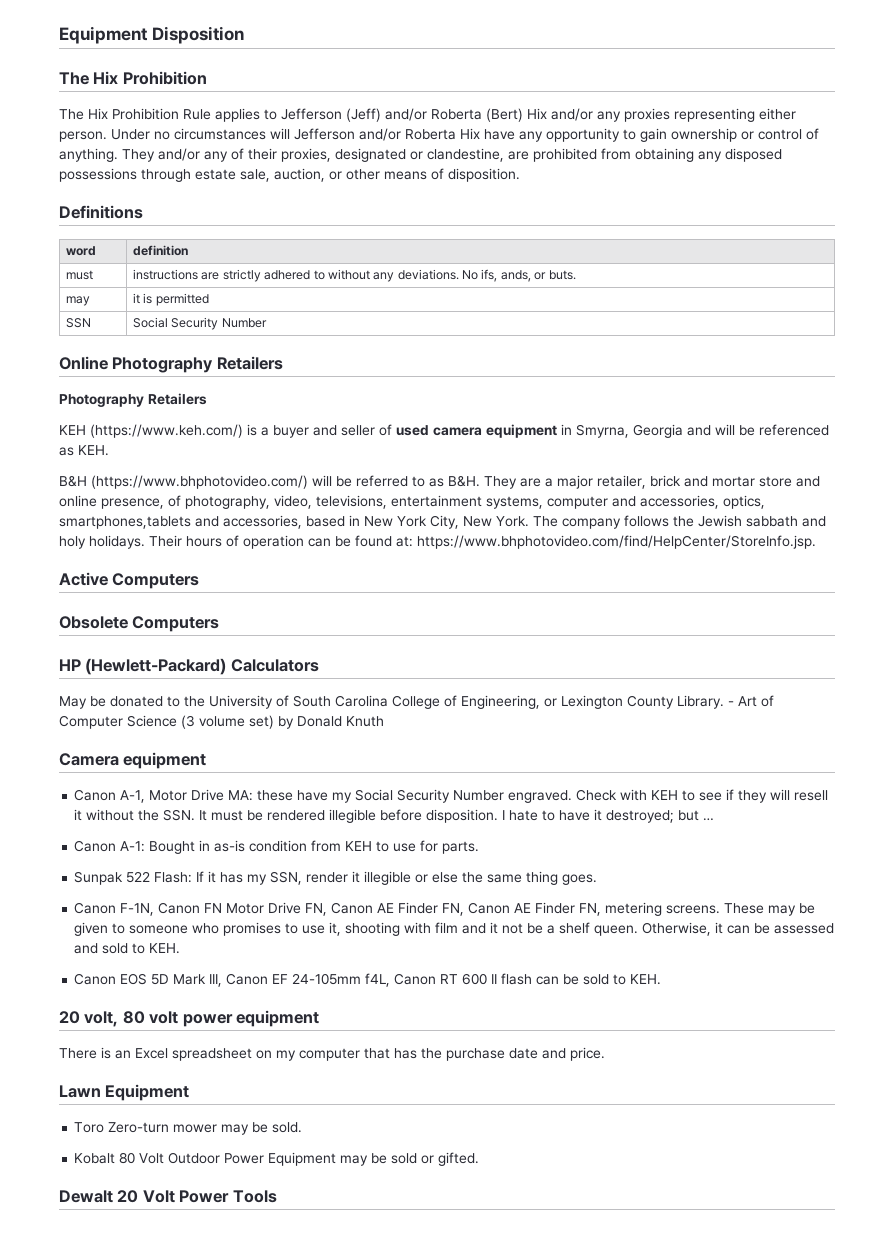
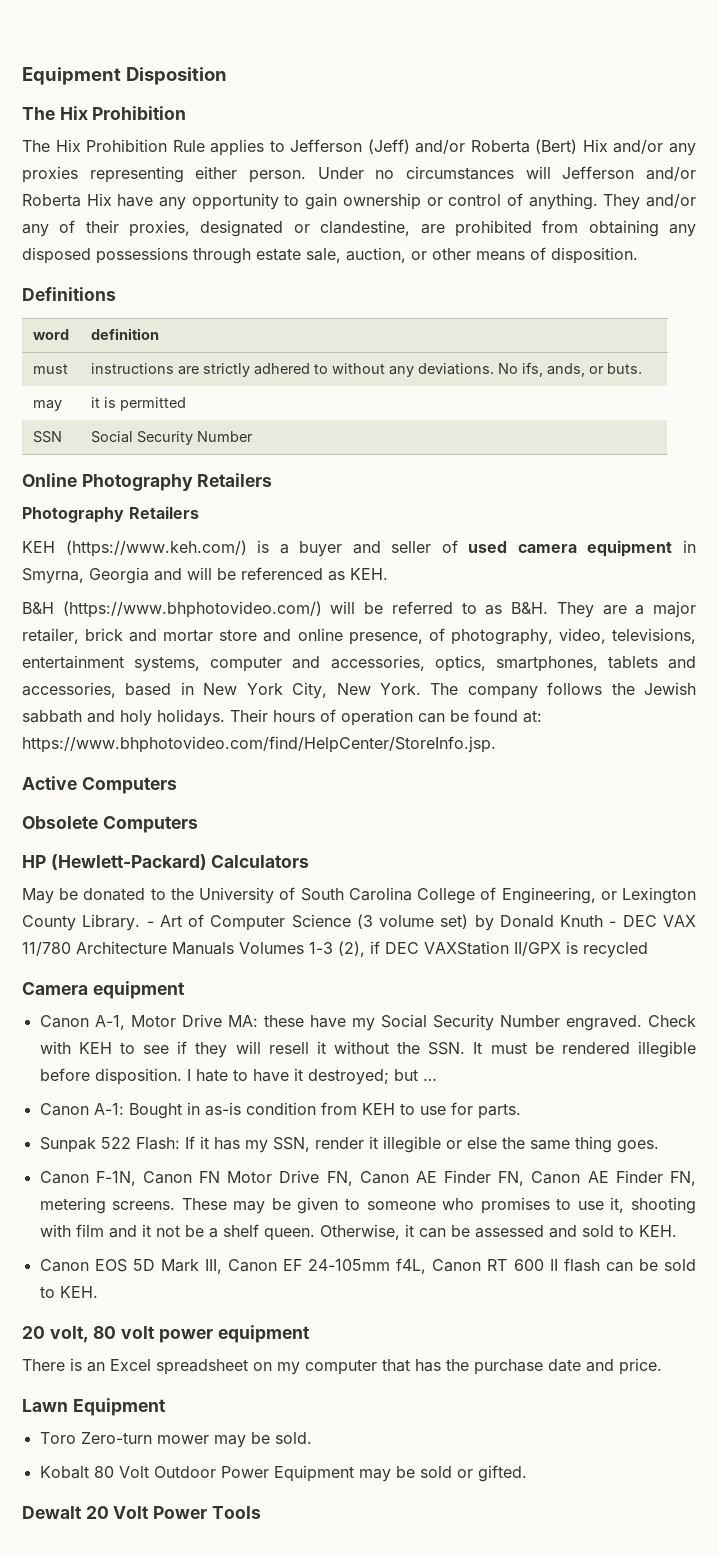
[59,516,191,529] smartphones,tablets -> [495,656,658,672] smartphones, tablets
(384, 721) none -> [609,915,696,927] [22,941,648,958] - DEC VAX 11/780 Architecture Manuals Volumes 1-3 (2), if DEC VAXStation II/GPX is recycled

